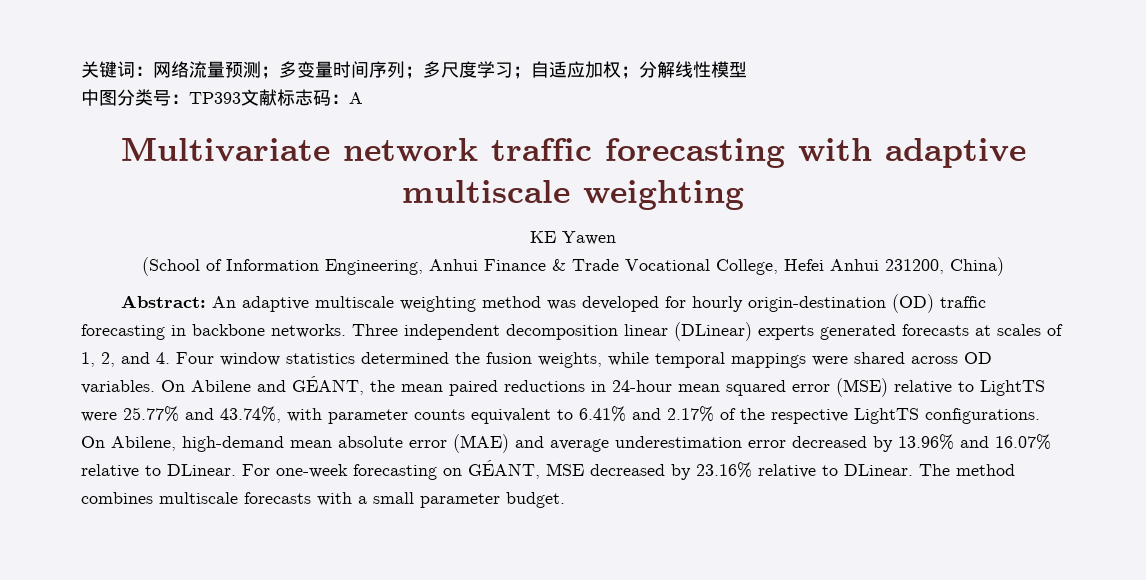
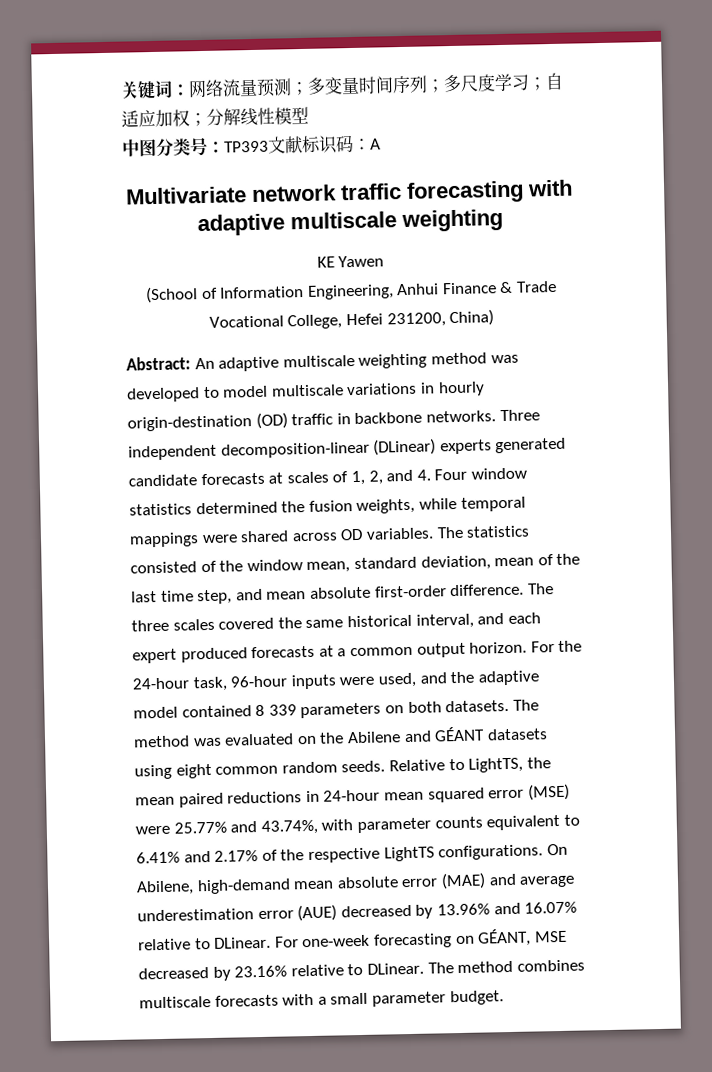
[295,89,313,106] 志 -> [318,135,338,154] 识
[830,259,879,271] Anhui -> (383, 319) none
[665,296,687,308] for -> [202,382,435,399] to model multiscale variations in
[81,324,165,340] forecasting -> (334, 419) none
[506,324,668,340] decomposition linear -> [220,441,370,459] decomposition-linear
(896, 332) none -> [128,474,197,487] candidate
[161,376,364,395] On Abilene and GÉANT, -> [436,525,531,539] [130,553,581,574] [131,583,554,605] [131,612,541,632] [132,640,583,664] [132,670,540,692] [133,699,539,719] [133,726,548,748] [134,757,524,780] The statistics consisted of the window mean, standard deviation, mean of the last time step, and mean absolute first-order difference. The three scales covered the same historical interval, and each expert produced forecasts at a common output horizon. For the 24-hour task, 96-hour inputs were used, and the adaptive model contained 8 339 parameters on both datasets. The method was evaluated on the Abilene and GÉANT datasets using eight common random seeds. Relative to LightTS,
[894,380,1045,396] relative to LightTS -> (570, 792) none
(786, 444) none -> [297,904,338,922] (AUE)

